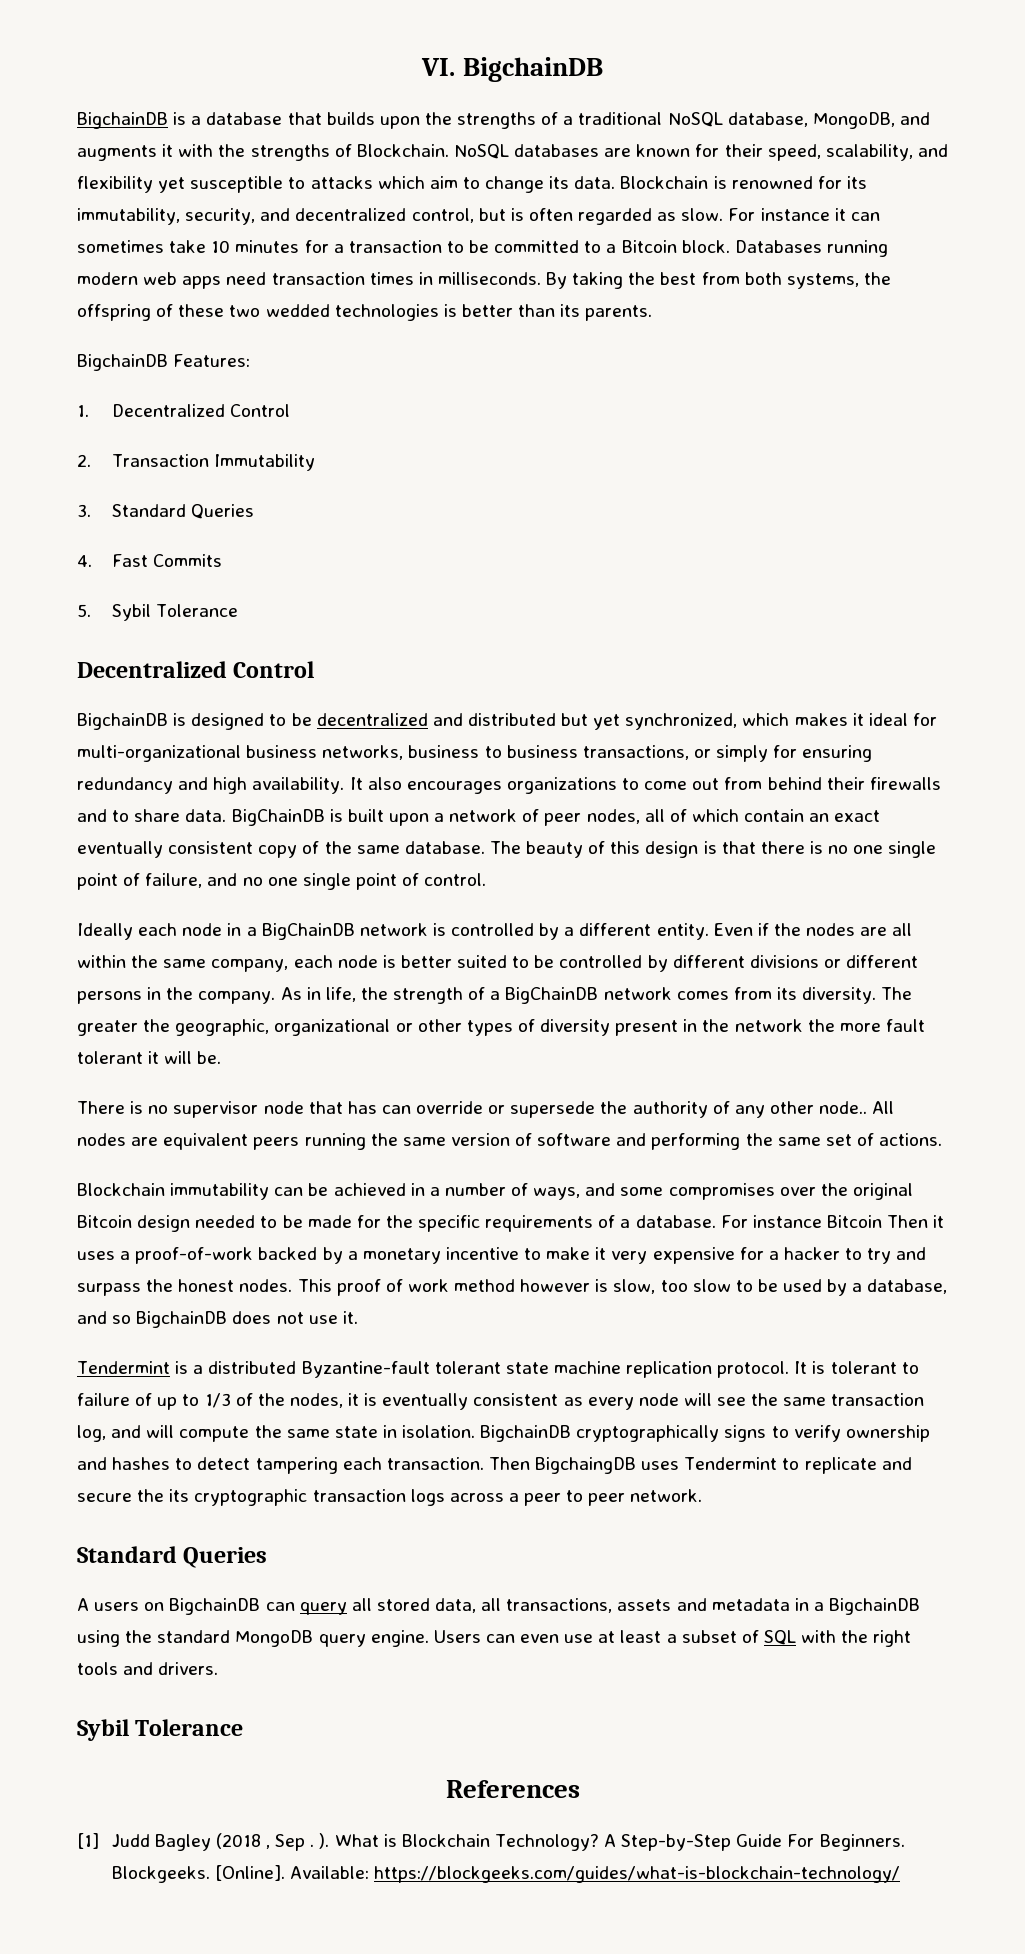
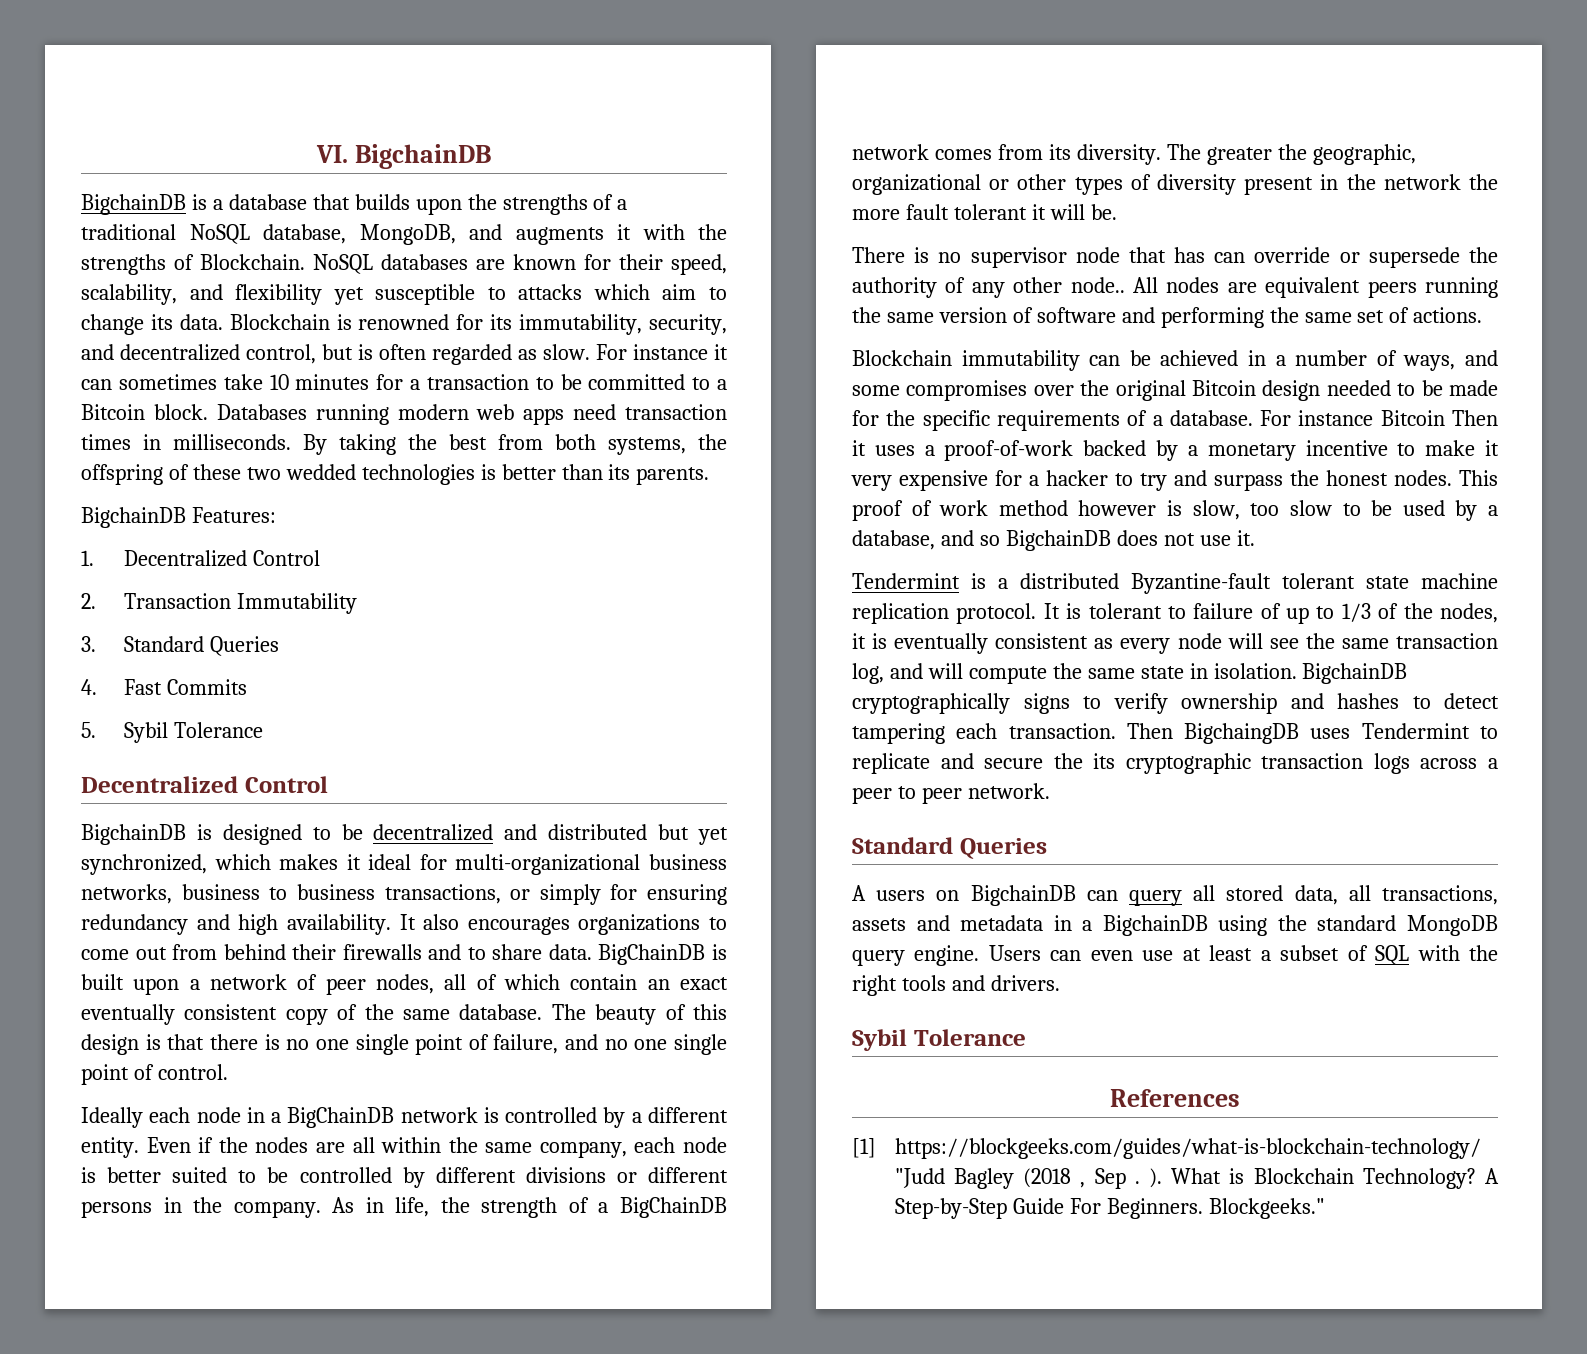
[111,1834,150,1847] Judd -> [894,1138,1481,1159] [894,1168,945,1188] https://blockgeeks.com/guides/what-is-blockchain-technology/ "Judd
[111,1865,901,1883] Blockgeeks. [Online]. Available: https://blockgeeks.com/guides/what-is-blockchain-technology/ -> [1208,1198,1325,1219] Blockgeeks."

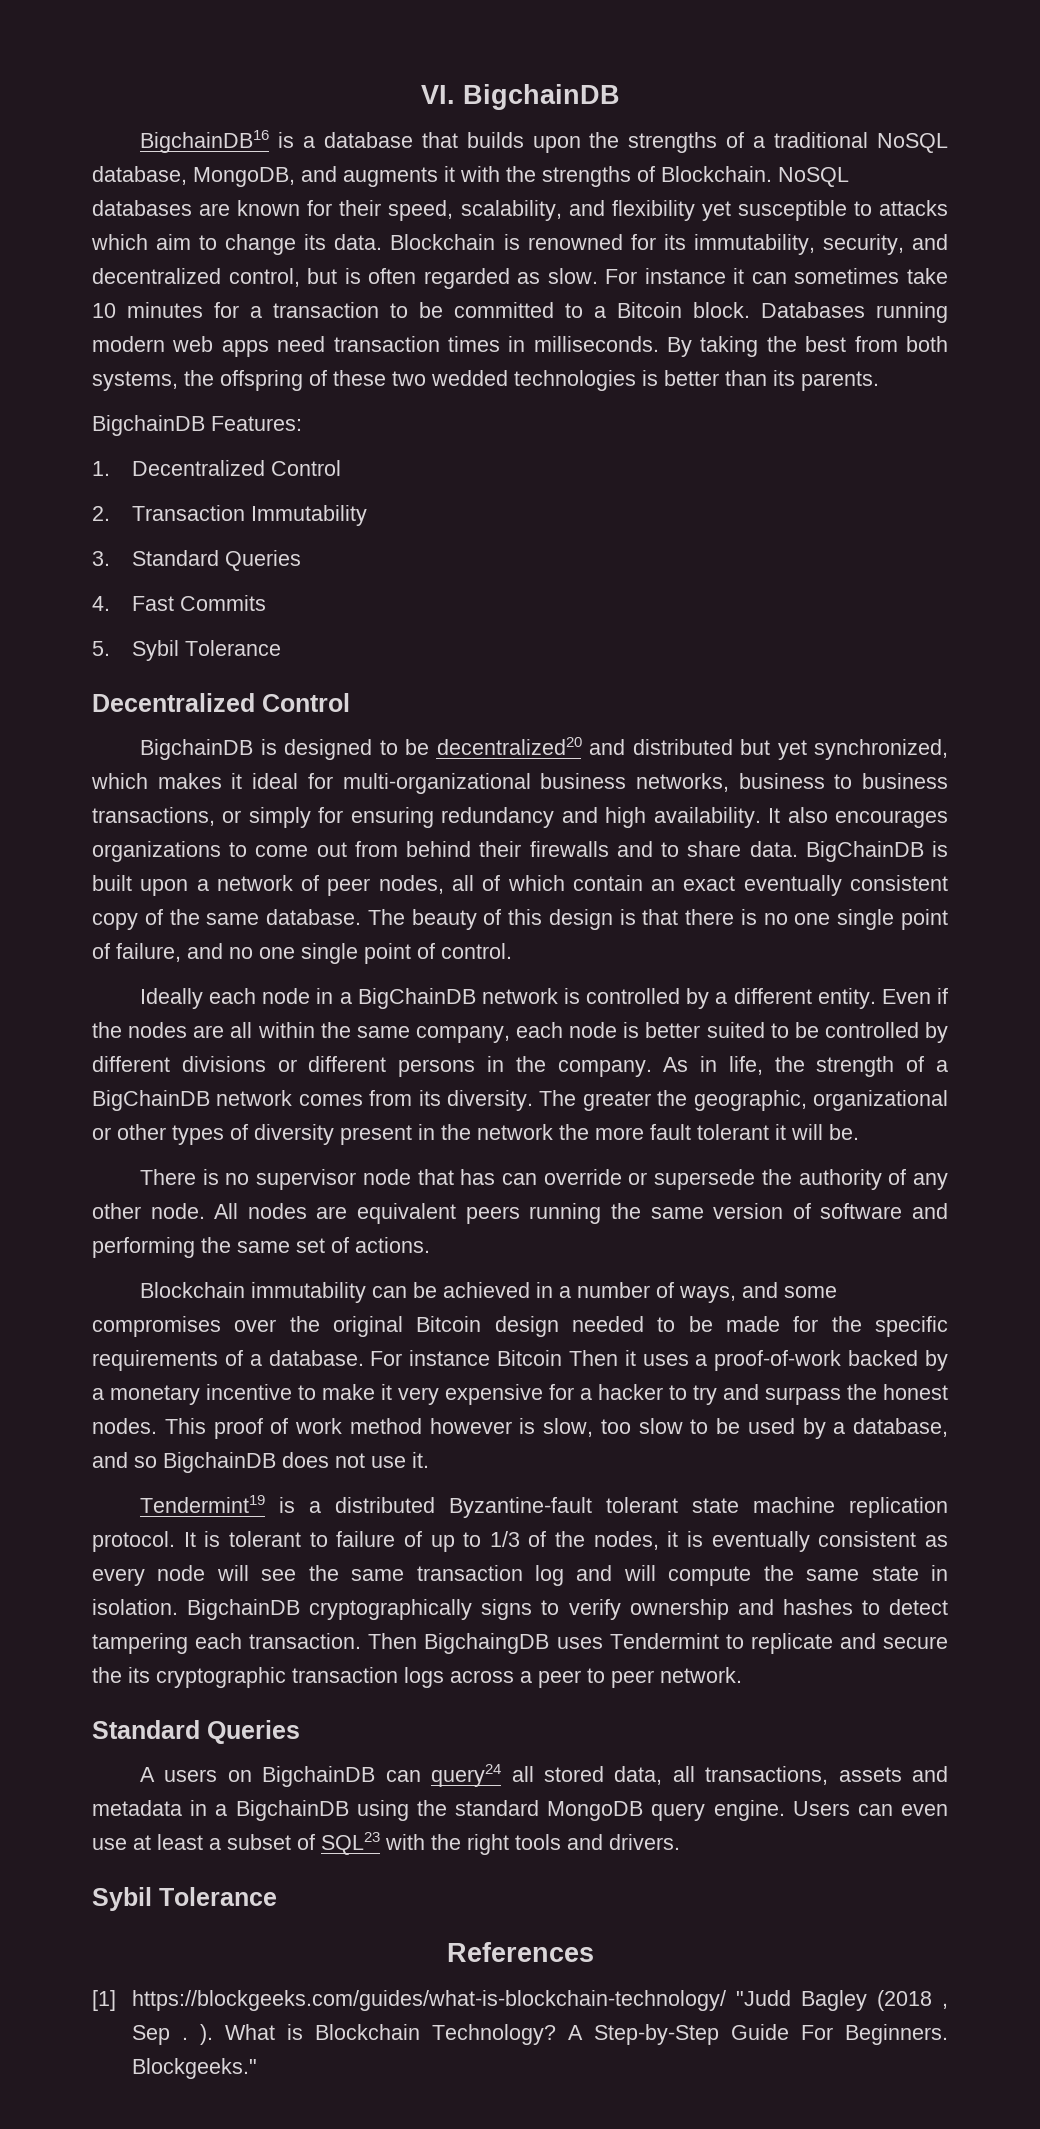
[81,194,186,215] BigchainDB -> [139,130,269,153] BigchainDB16
[373,824,494,841] decentralized -> [436,737,582,755] decentralized20
[1070,277,1125,293] node.. -> [150,1203,205,1219] node.
[852,573,960,589] Tendermint -> [139,1495,265,1513] Tendermint19
[852,663,884,684] log, -> [535,1565,564,1586] log
[1129,890,1182,906] query -> [431,1764,502,1787] query24
[1375,945,1410,965] SQL -> [321,1832,380,1855] SQL23

